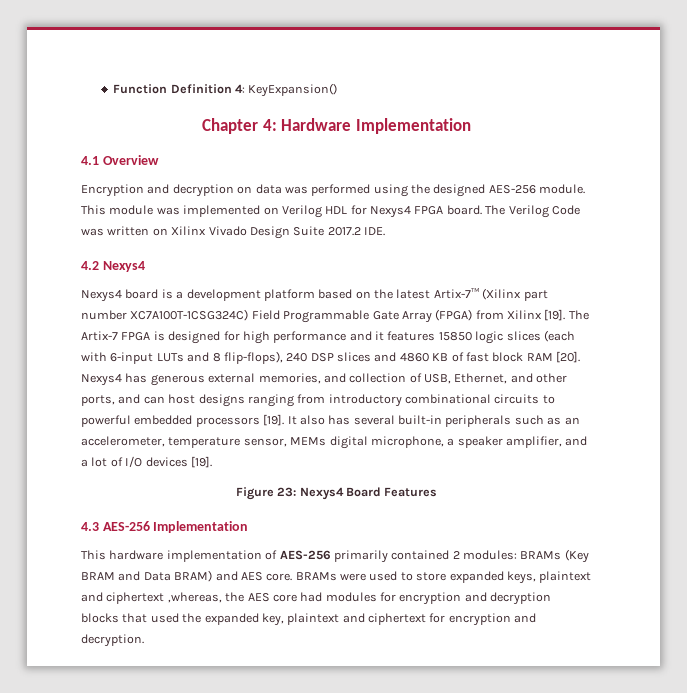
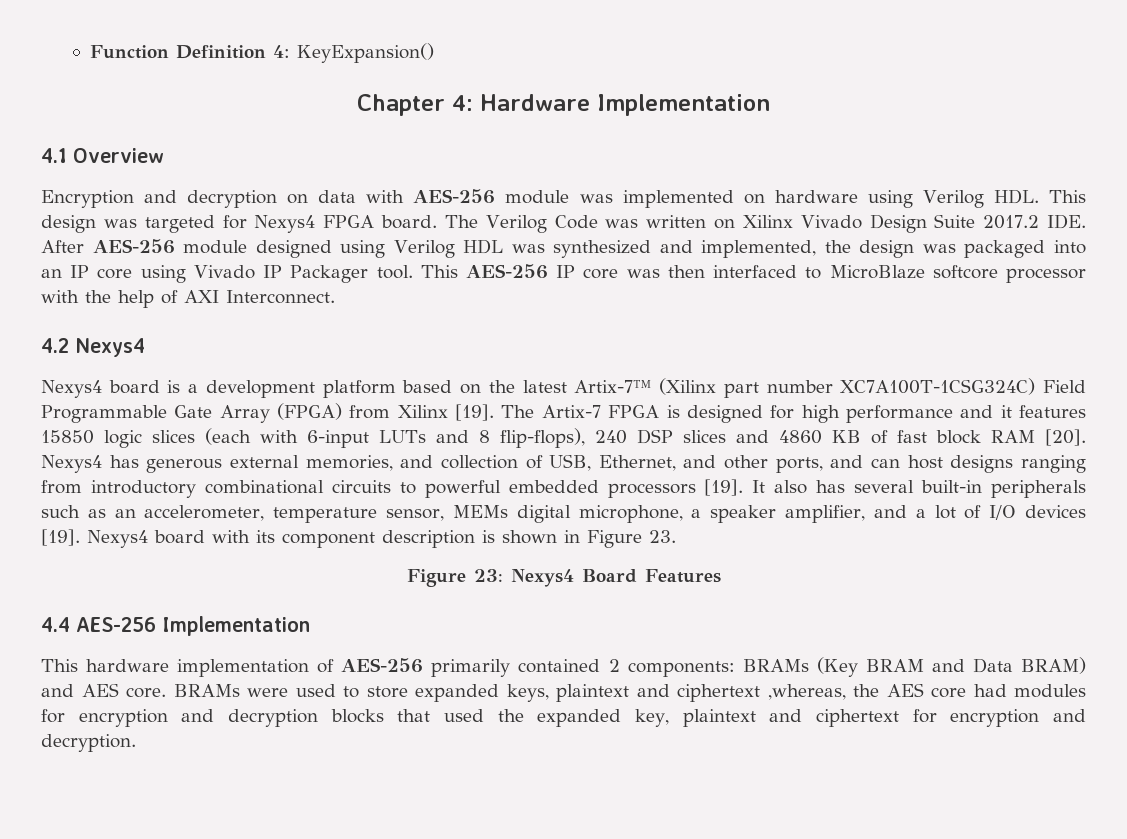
[284,184,586,197] [81,205,348,218] was performed using the designed AES-256 module. This module was implemented on Verilog HDL -> [366,189,1087,208] [41,215,215,233] with AES-256 module was implemented on hardware using Verilog HDL. This design was targeted
(385, 231) none -> [41,239,1086,258] [41,264,1087,283] [41,290,335,308] After AES-256 module designed using Verilog HDL was synthesized and implemented, the design was packaged into an IP core using Vivado IP Packager tool. This AES-256 IP core was then interfaced to MicroBlaze softcore processor with the help of AXI Interconnect.
(212, 462) none -> [87,530,676,548] Nexys4 board with its component description is shown in Figure 23.
[81,522,99,531] 4.3 -> [41,617,70,632] 4.4
[463,550,517,560] modules: -> [627,661,735,677] components:

